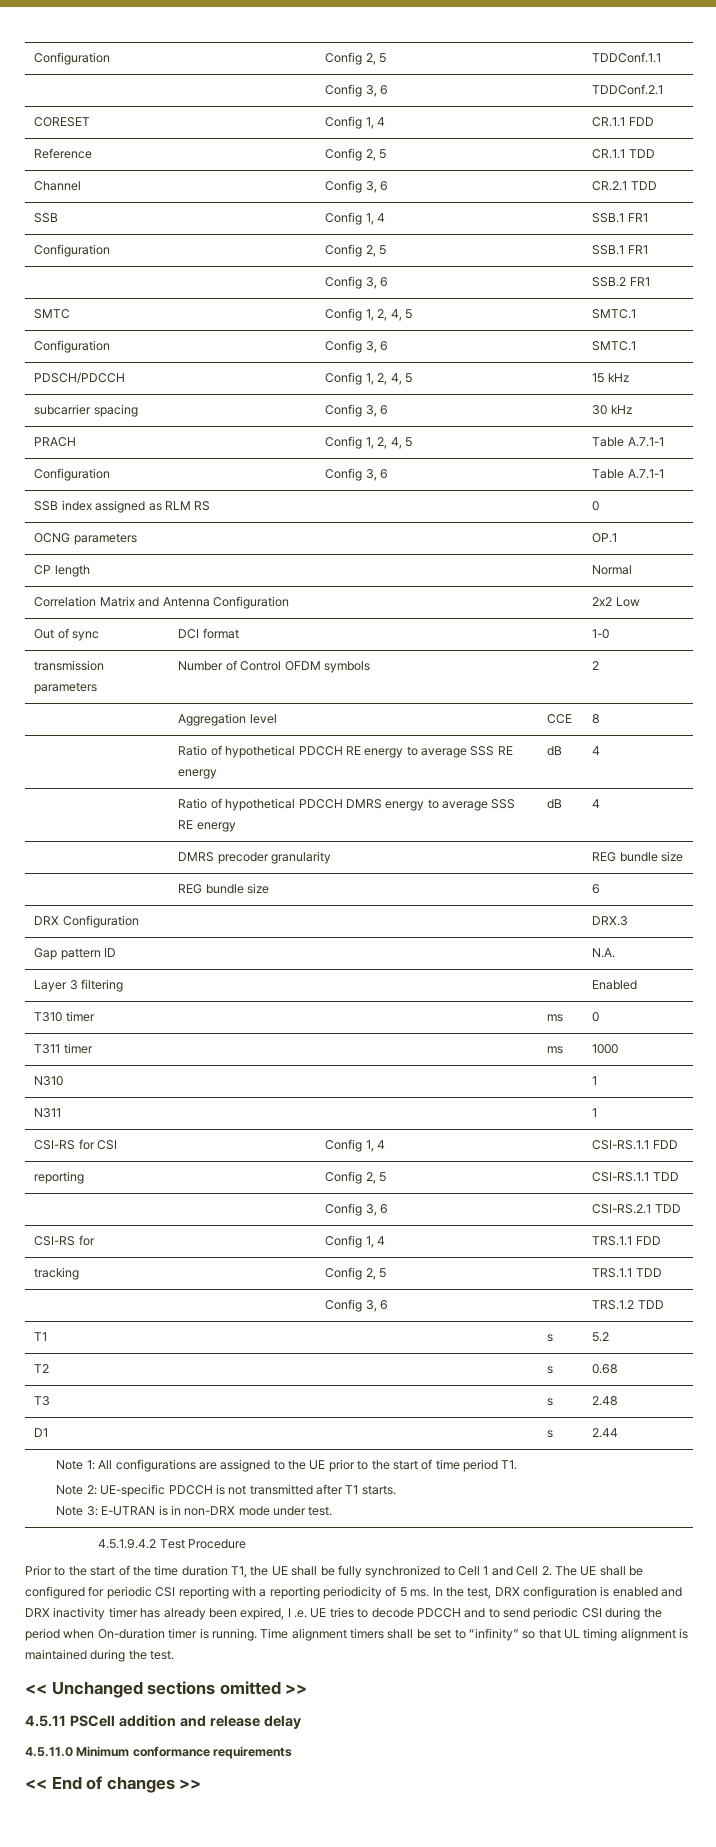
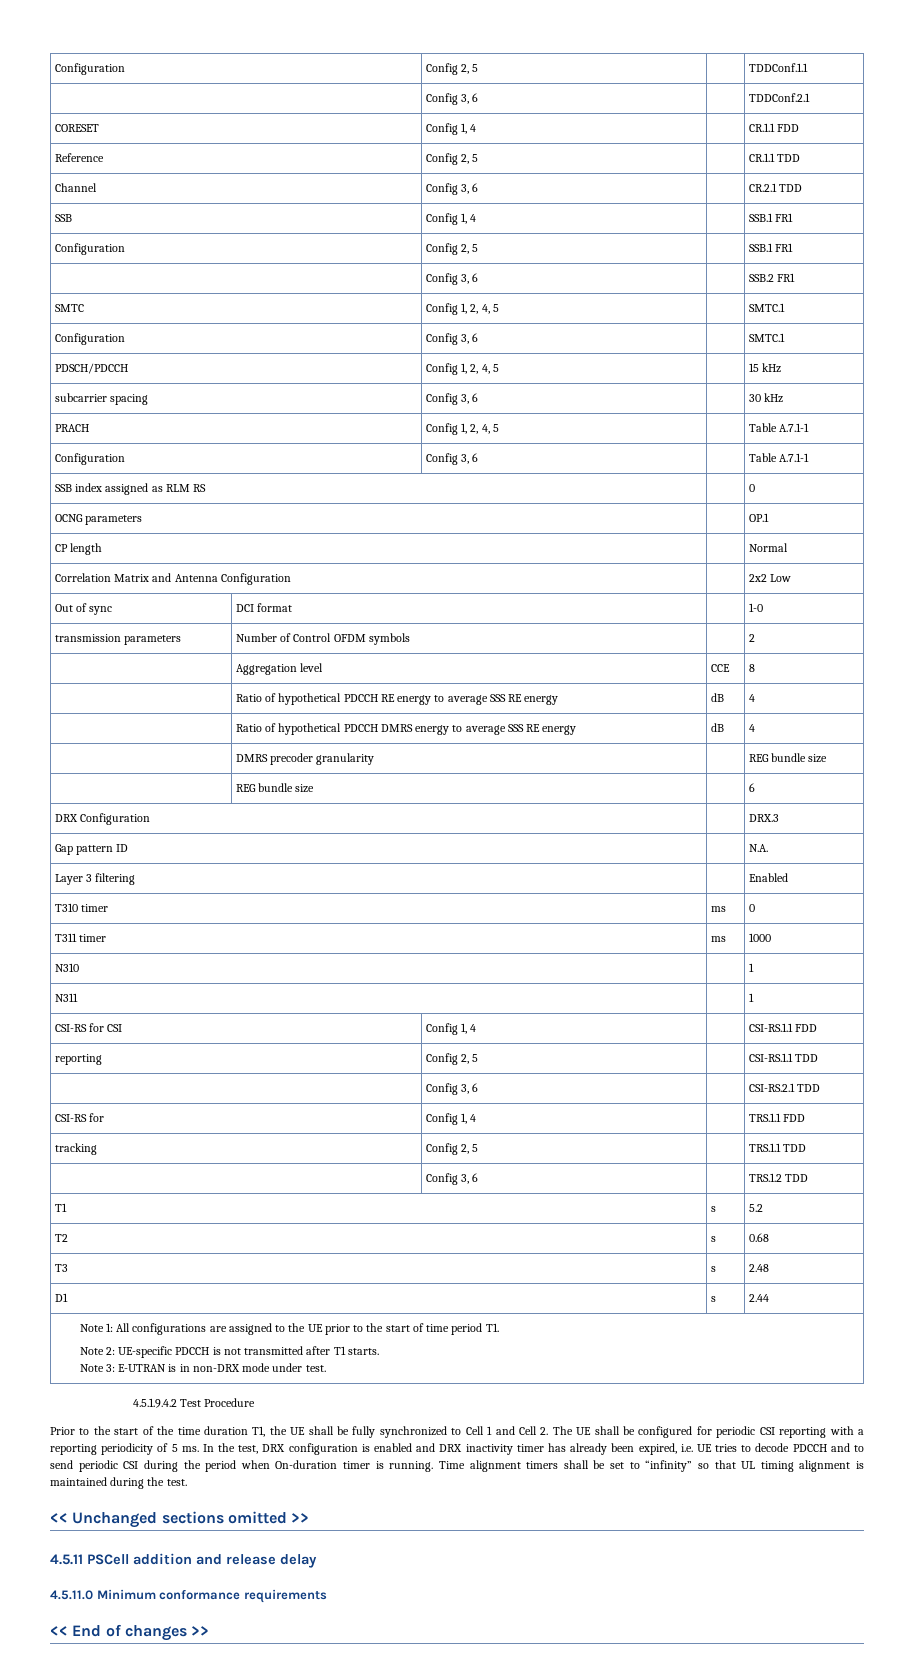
[287,1608,307,1618] I .e. -> [680,1444,693,1452] i.e.

